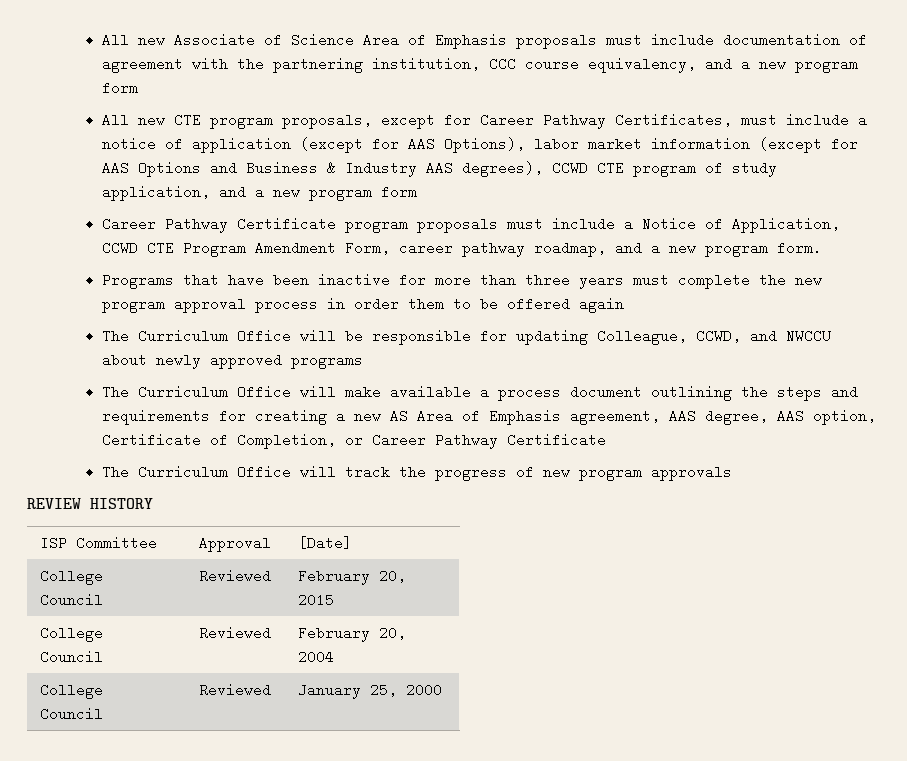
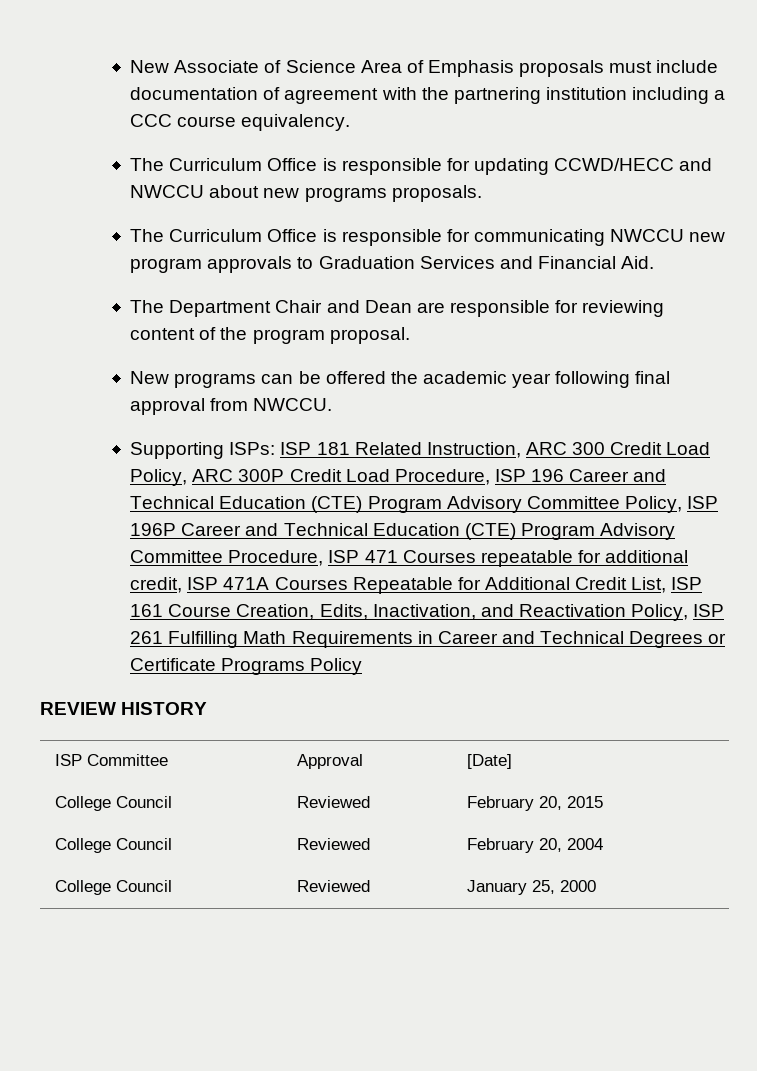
[101,33,165,47] All new -> [130,60,170,73] New
[371,57,858,73] [101,81,138,95] [101,113,867,129] [101,137,858,153] [101,161,777,177] [101,185,417,201] [101,217,840,233] [101,241,822,257] [101,273,822,289] [101,297,624,313] [101,329,363,343] institution, CCC course equivalency, and a new program form // All new CTE program proposals, except for Career Pathway Certificates, must include a notice of application (except for AAS Options), labor market information (except for AAS Options and Business & Industry AAS degrees), CCWD CTE program of study application, and a new program form // Career Pathway Certificate program proposals must include a Notice of Application, CCWD CTE Program Amendment Form, career pathway roadmap, and a new program form. // Programs that have been inactive for more than three years must complete the new program approval process in order them to be offered again // The Curriculum Office will be -> [545,87,726,104] [130,114,351,131] [130,158,337,171] institution including a CCC course equivalency. // The Curriculum Office is
[596,329,741,345] Colleague, CCWD, -> [554,158,675,171] CCWD/HECC
[155,353,363,369] [101,385,858,401] [101,409,876,425] [101,433,606,449] [101,465,732,481] newly approved programs // The Curriculum Office will make available a process document outlining the steps and requirements for creating a new AS Area of Emphasis agreement, AAS degree, AAS option, Certificate of Completion, or Career Pathway Certificate // The Curriculum Office will track the progress of new program approvals -> [263,185,482,202] [130,229,726,246] [130,256,655,273] [130,300,665,317] [130,327,410,344] [130,371,671,388] [130,398,333,415] [130,442,711,459] [130,469,667,486] [130,496,719,513] [130,523,676,540] [130,550,689,567] [130,577,703,594] [130,604,725,621] [130,631,727,648] [130,658,363,675] new programs proposals. // The Curriculum Office is responsible for communicating NWCCU new program approvals to Graduation Services and Financial Aid. // The Department Chair and Dean are responsible for reviewing content of the program proposal. // New programs can be offered the academic year following final approval from NWCCU. // Supporting ISPs: ISP 181 Related Instruction, ARC 300 Credit Load Policy, ARC 300P Credit Load Procedure, ISP 196 Career and Technical Education (CTE) Program Advisory Committee Policy, ISP 196P Career and Technical Education (CTE) Program Advisory Committee Procedure, ISP 471 Courses repeatable for additional credit, ISP 471A Courses Repeatable for Additional Credit List, ISP 161 Course Creation, Edits, Inactivation, and Reactivation Policy, ISP 261 Fulfilling Math Requirements in Career and Technical Degrees or Certificate Programs Policy

